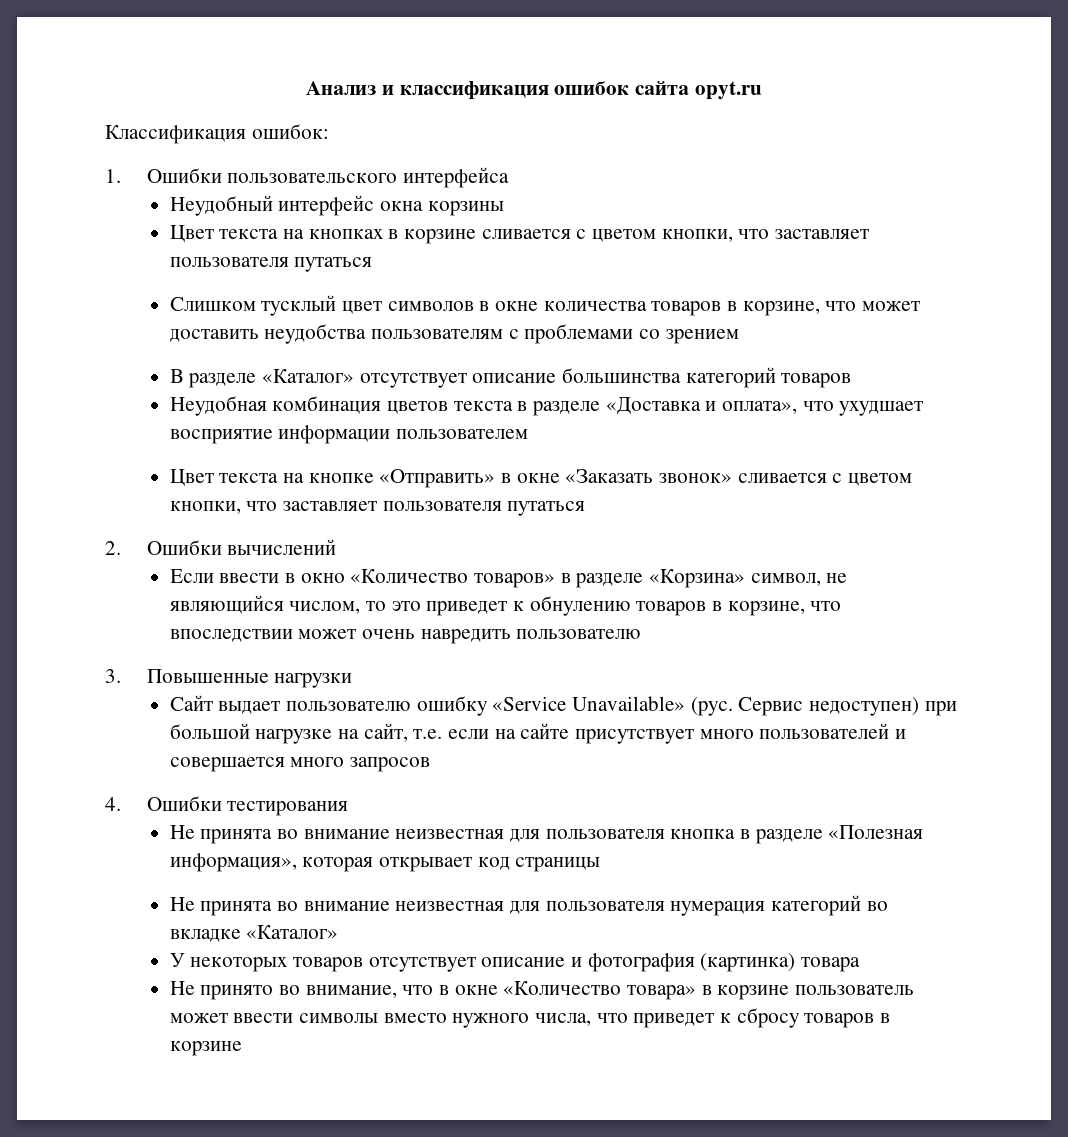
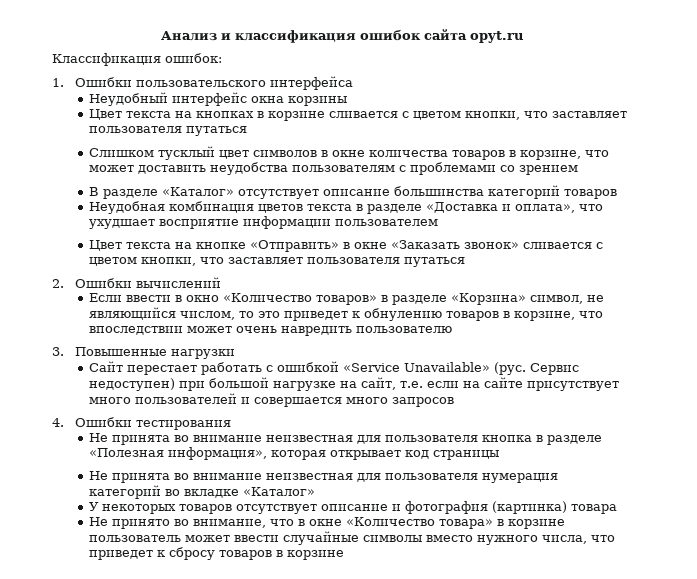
[218,696,488,716] выдает пользователю ошибку -> [126,361,339,375] перестает работать с ошибкой
(294, 1018) none -> [282,531,359,545] случайные

